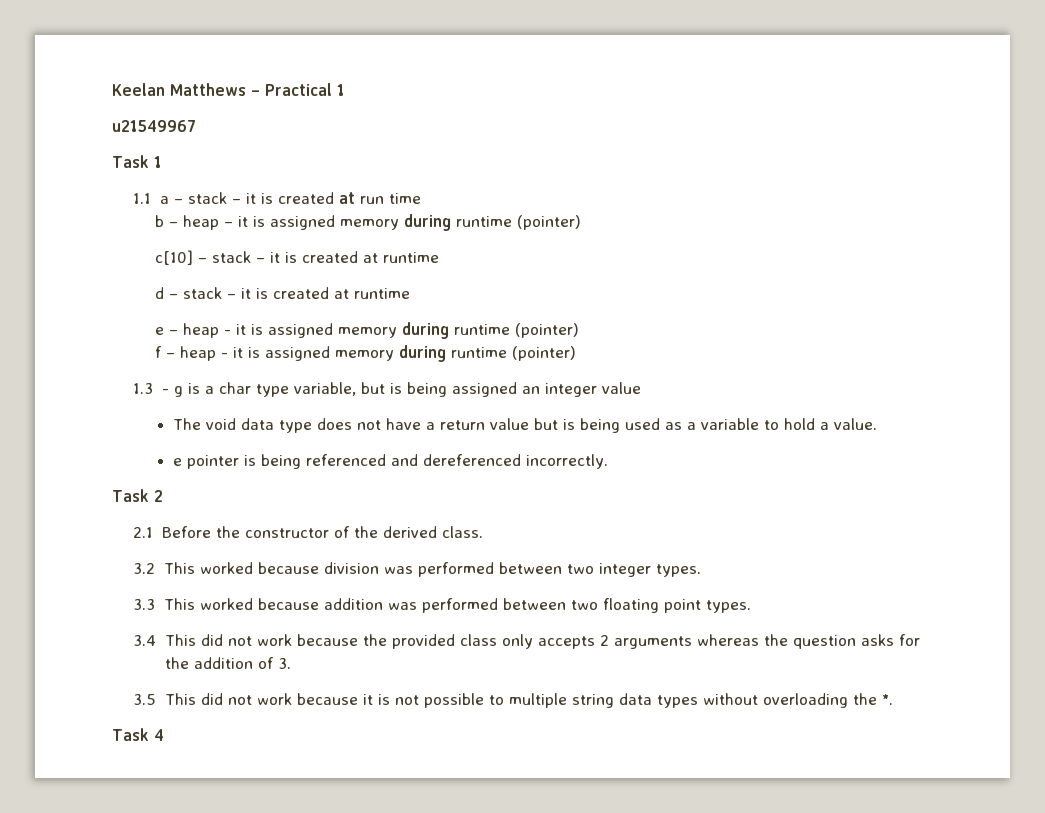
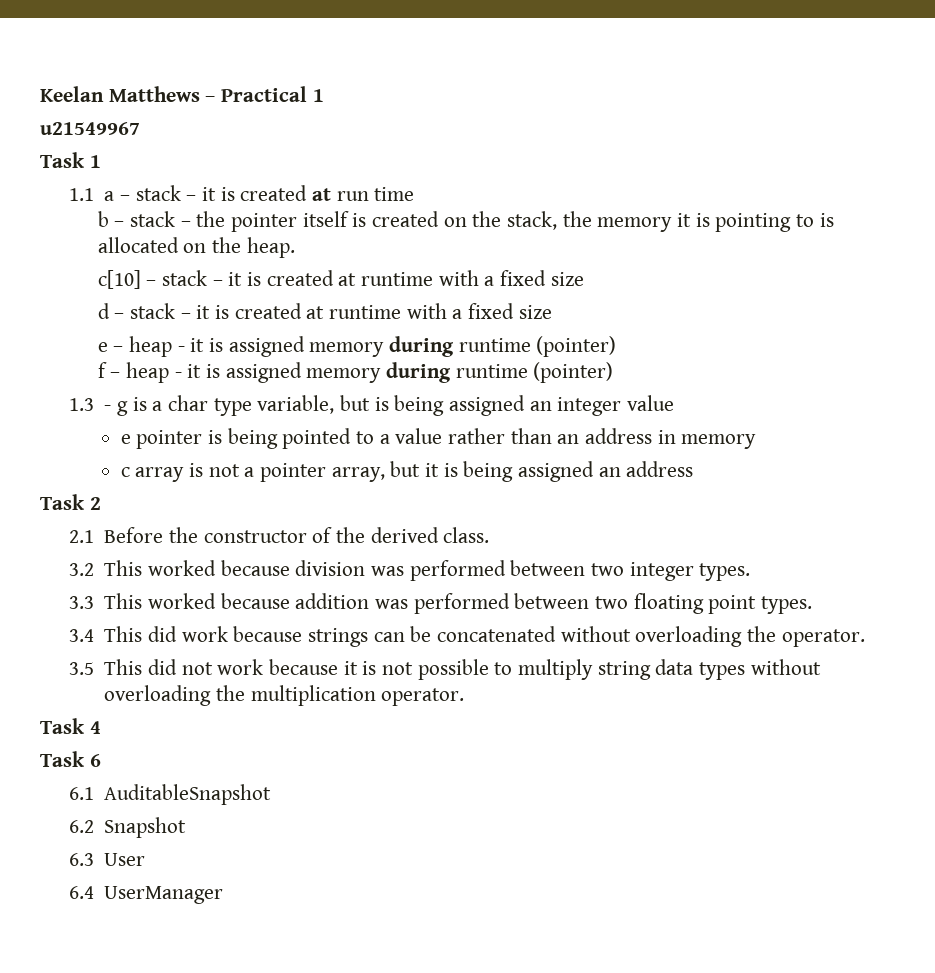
[182,214,581,231] heap – it is assigned memory during runtime (pointer) -> [129,211,834,232] [97,237,295,258] stack – the pointer itself is created on the stack, the memory it is pointing to is allocated on the heap.
(439, 257) none -> [438,270,584,286] with a fixed size
(410, 293) none -> [406,303,552,319] with a fixed size
[173,418,878,433] [173,454,609,469] The void data type does not have a return value but is being used as a variable to hold a value. // e pointer is being referenced and dereferenced incorrectly. -> [120,428,757,449] [120,461,694,482] e pointer is being pointed to a value rather than an address in memory // c array is not a pointer array, but it is being assigned an address
[227,634,920,649] [164,657,291,669] not work because the provided class only accepts 2 arguments whereas the question asks for the addition of 3. -> [181,626,865,647] work because strings can be concatenated without overloading the operator.
[508,693,567,708] multiple -> [517,659,593,680] multiply
[881,694,893,705] *. -> [250,685,465,706] multiplication operator.
(164, 735) none -> [40,751,101,767] [68,784,272,805] [68,817,187,838] [68,853,146,866] [68,886,224,904] // Task 6 // 6.1 AuditableSnapshot // 6.2 Snapshot // 6.3 User // 6.4 UserManager

